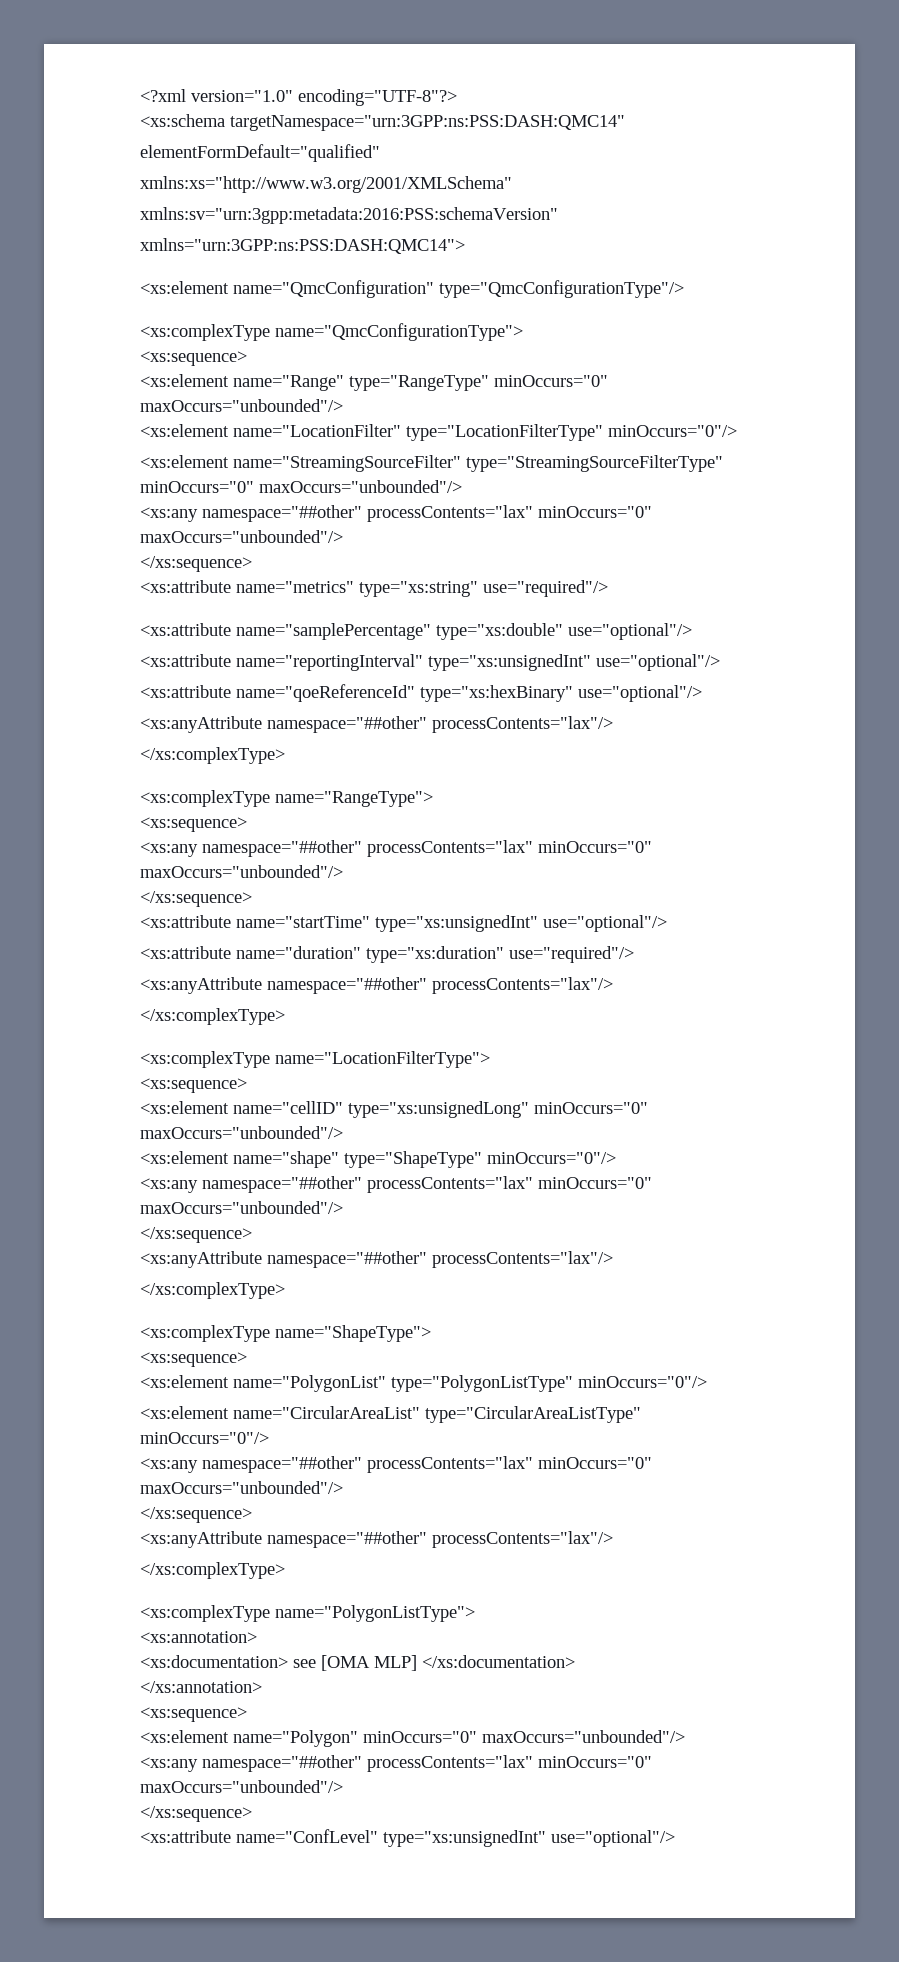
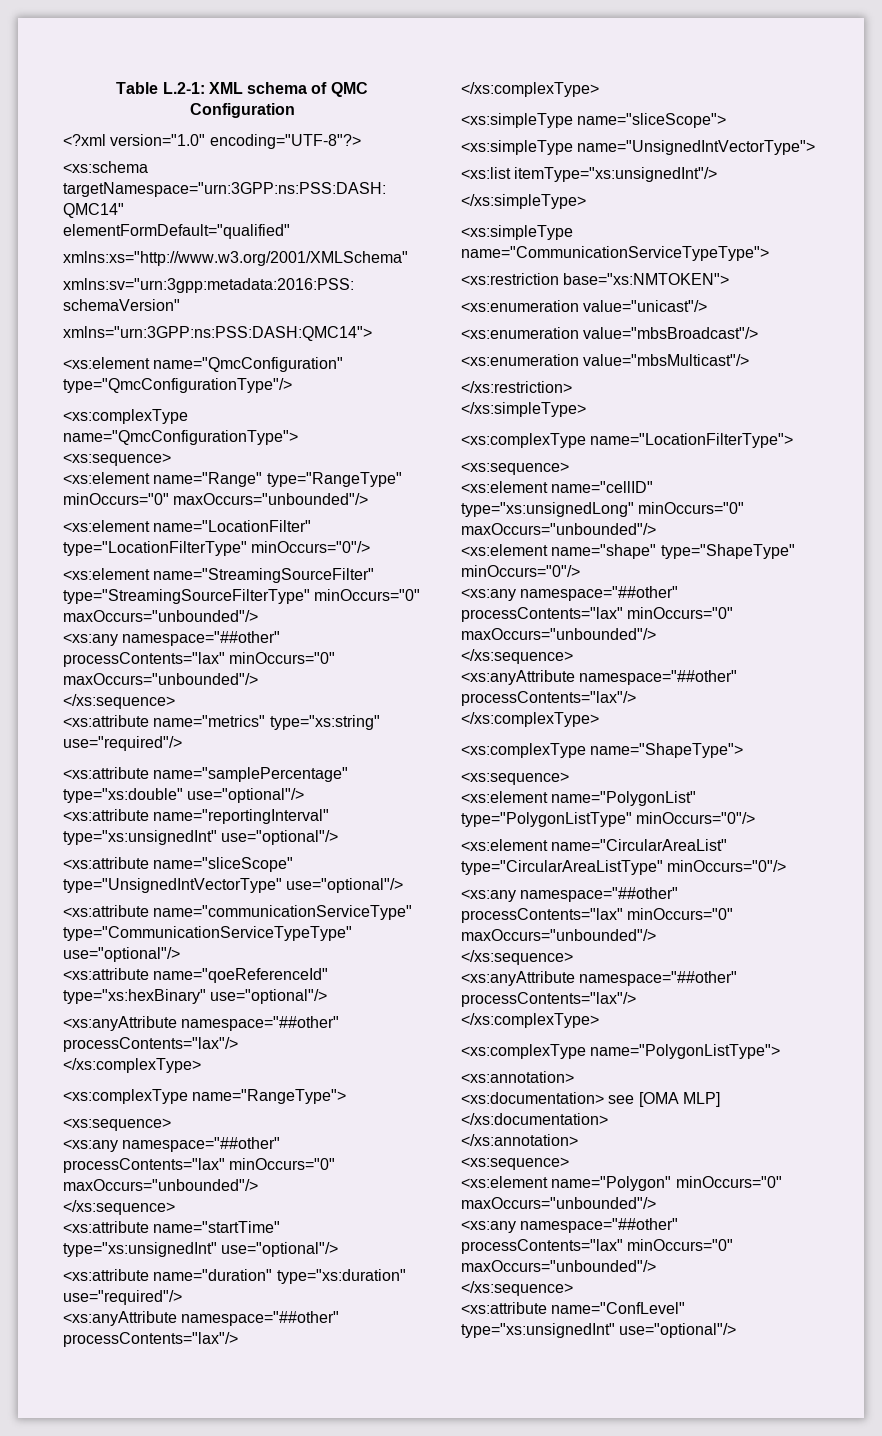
(140, 95) none -> [116,82,368,97] [189,103,295,118] Table L.2-1: XML schema of QMC Configuration //
(720, 662) none -> [63,857,294,872] [63,878,404,893] [63,905,413,920] [63,926,352,941] [63,947,180,962] // <xs:attribute name="sliceScope" type="UnsignedIntVectorType" use="optional"/> // <xs:attribute name="communicationServiceType" type="CommunicationServiceTypeType" use="optional"/>
(285, 1016) none -> [461,113,727,128] [461,140,816,155] [461,167,718,182] [461,194,586,209] [461,225,573,240] [461,246,769,261] [461,273,730,285] [461,300,708,312] [461,327,759,339] [461,354,750,366] [461,381,572,393] [461,402,586,417] // <xs:simpleType name="sliceScope"> // <xs:simpleType name="UnsignedIntVectorType"> // <xs:list itemType="xs:unsignedInt"/> // </xs:simpleType> // <xs:simpleType name="CommunicationServiceTypeType"> // <xs:restriction base="xs:NMTOKEN"> // <xs:enumeration value="unicast"/> // <xs:enumeration value="mbsBroadcast"/> // <xs:enumeration value="mbsMulticast"/> // </xs:restriction> // </xs:simpleType>

